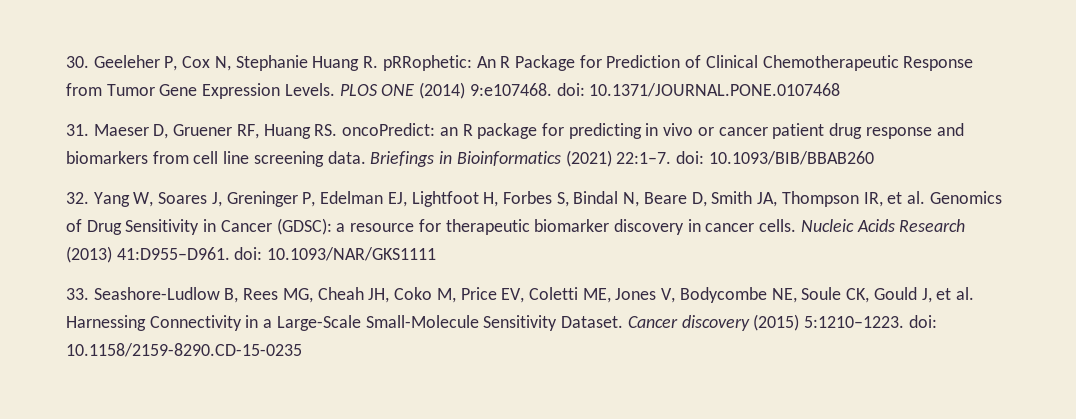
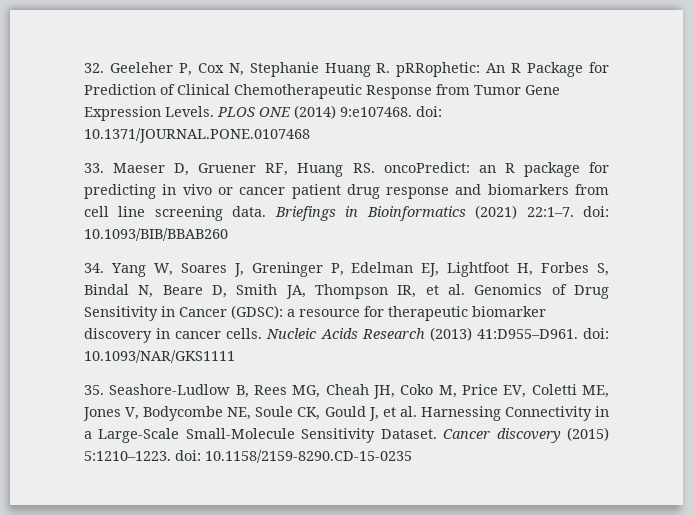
[66,56,89,68] 30. -> [84,63,104,73] 32.
[66,124,89,136] 31. -> [84,163,104,173] 33.
[66,192,89,204] 32. -> [84,263,104,273] 34.
[66,288,89,300] 33. -> [84,385,104,395] 35.

